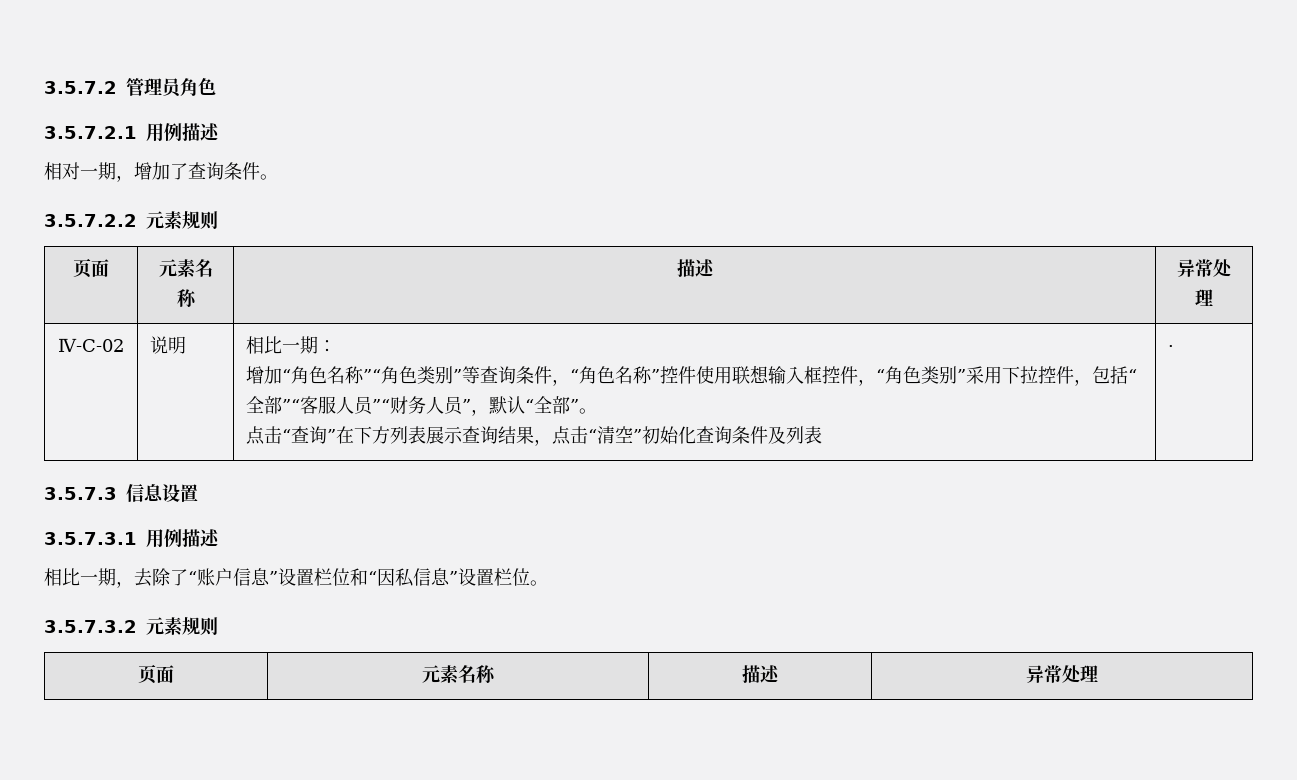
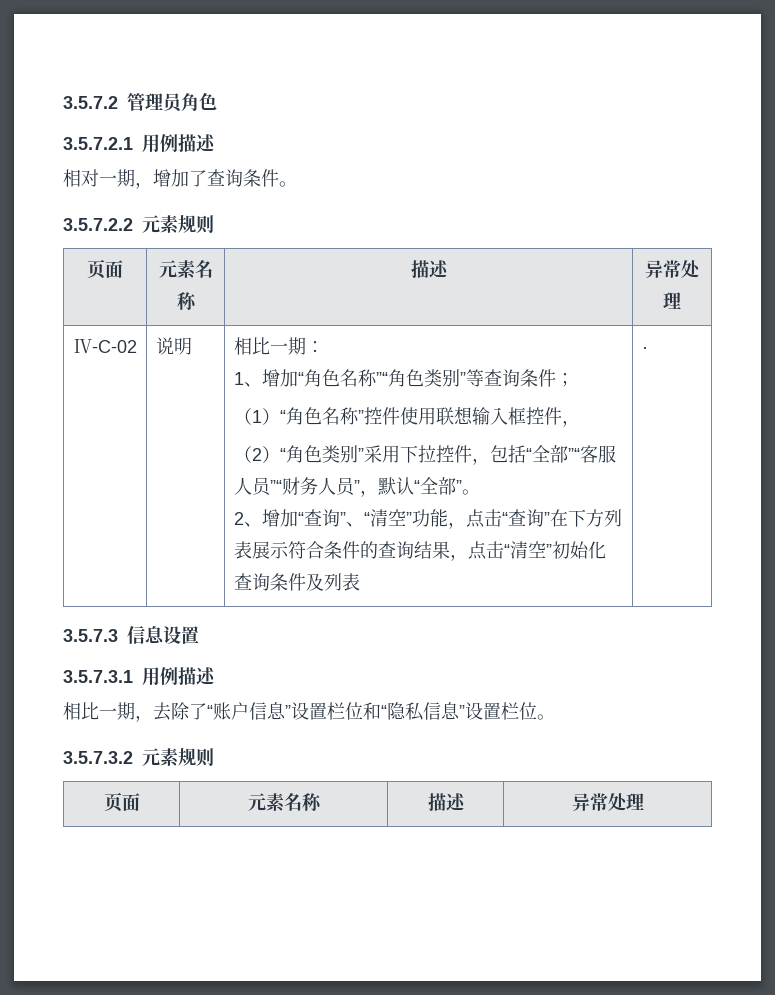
(337, 346) none -> [233,372,262,387] 1、
[552,379,571,386] ， -> [555,373,574,387] [233,408,280,425] ； // （1）
(877, 382) none -> [233,446,280,463] // （2）
(598, 411) none -> [233,509,466,529] 2、增加“查询”、“清空”功能，
(464, 435) none -> [287,541,378,559] 符合条件的
[377,568,395,586] 因 -> [387,702,406,720] 隐

